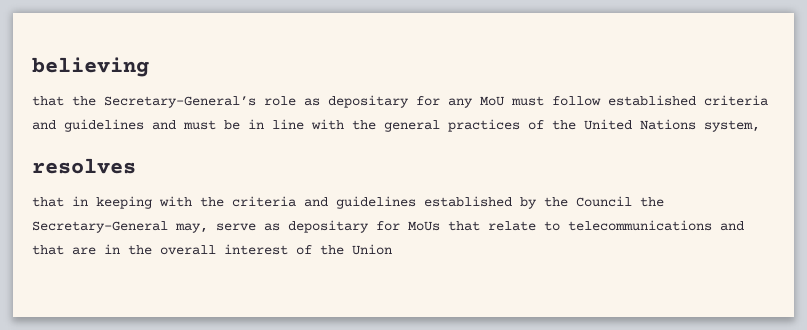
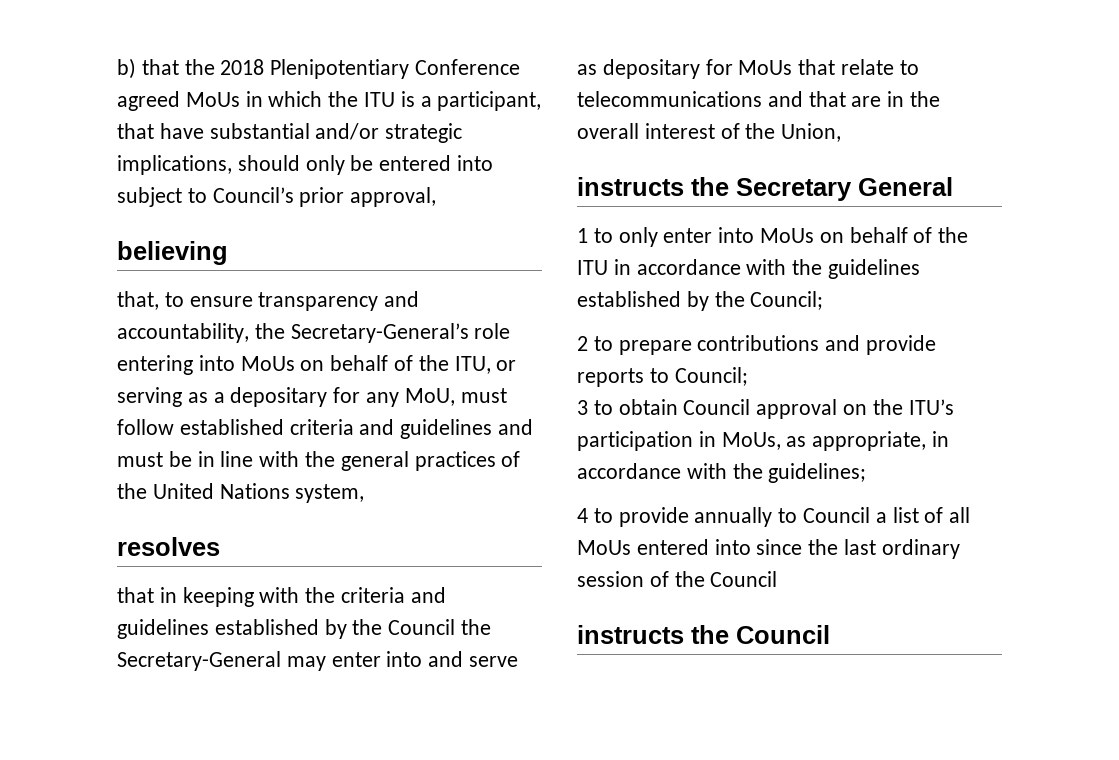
[32,57,149,77] [32,96,320,108] believing // that the Secretary-General’s role as -> [117,58,521,79] [117,91,542,111] [117,123,463,143] [117,155,494,175] [117,187,437,207] [117,241,228,265] [117,291,420,311] [117,323,511,343] [117,355,517,375] [117,387,225,407] b) that the 2018 Plenipotentiary Conference agreed MoUs in which the ITU is a participant, that have substantial and/or strategic implications, should only be entered into subject to Council’s prior approval, // believing // that, to ensure transparency and accountability, the Secretary-General’s role entering into MoUs on behalf of the ITU, or serving as a
[480,96,504,106] MoU -> [404,388,455,406] MoU,
[175,223,208,233] may, -> [286,651,464,671] may enter into and
[352,244,392,255] Union -> [781,123,842,142] [577,177,953,201] [577,227,969,247] [577,259,921,279] [577,291,824,311] [577,335,937,355] [577,367,748,387] [577,399,954,419] [577,431,950,451] [577,463,867,483] [577,507,971,527] [577,539,960,559] [577,571,778,587] [577,625,830,644] Union, // instructs the Secretary General // 1 to only enter into MoUs on behalf of the ITU in accordance with the guidelines established by the Council; // 2 to prepare contributions and provide reports to Council; // 3 to obtain Council approval on the ITU’s participation in MoUs, as appropriate, in accordance with the guidelines; // 4 to provide annually to Council a list of all MoUs entered into since the last ordinary session of the Council // instructs the Council

